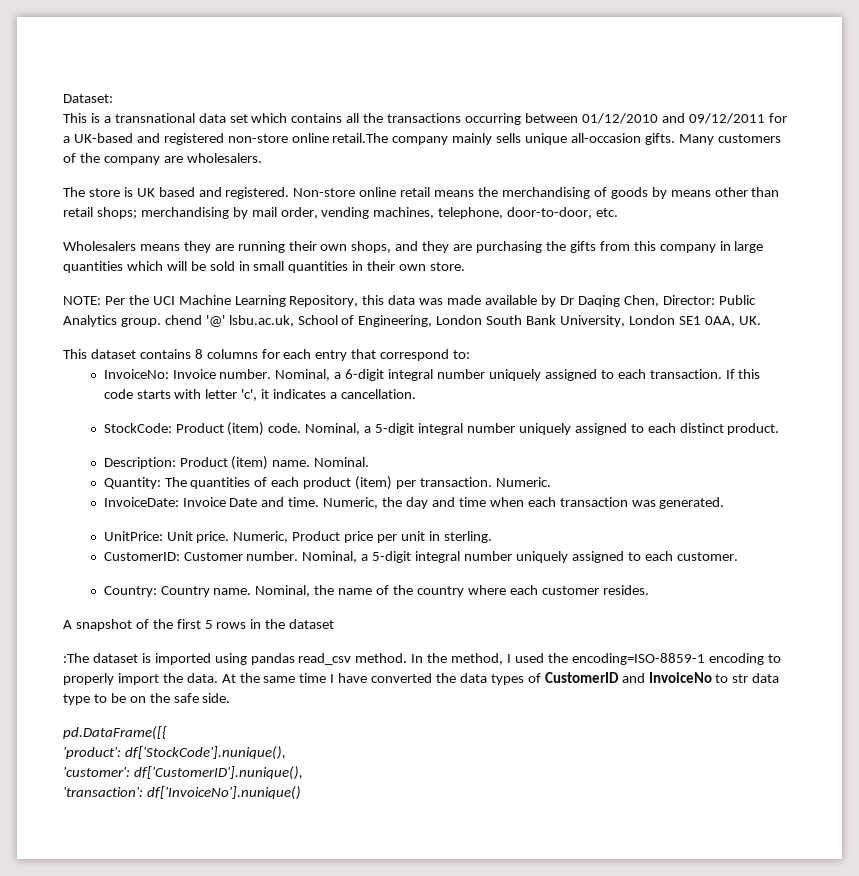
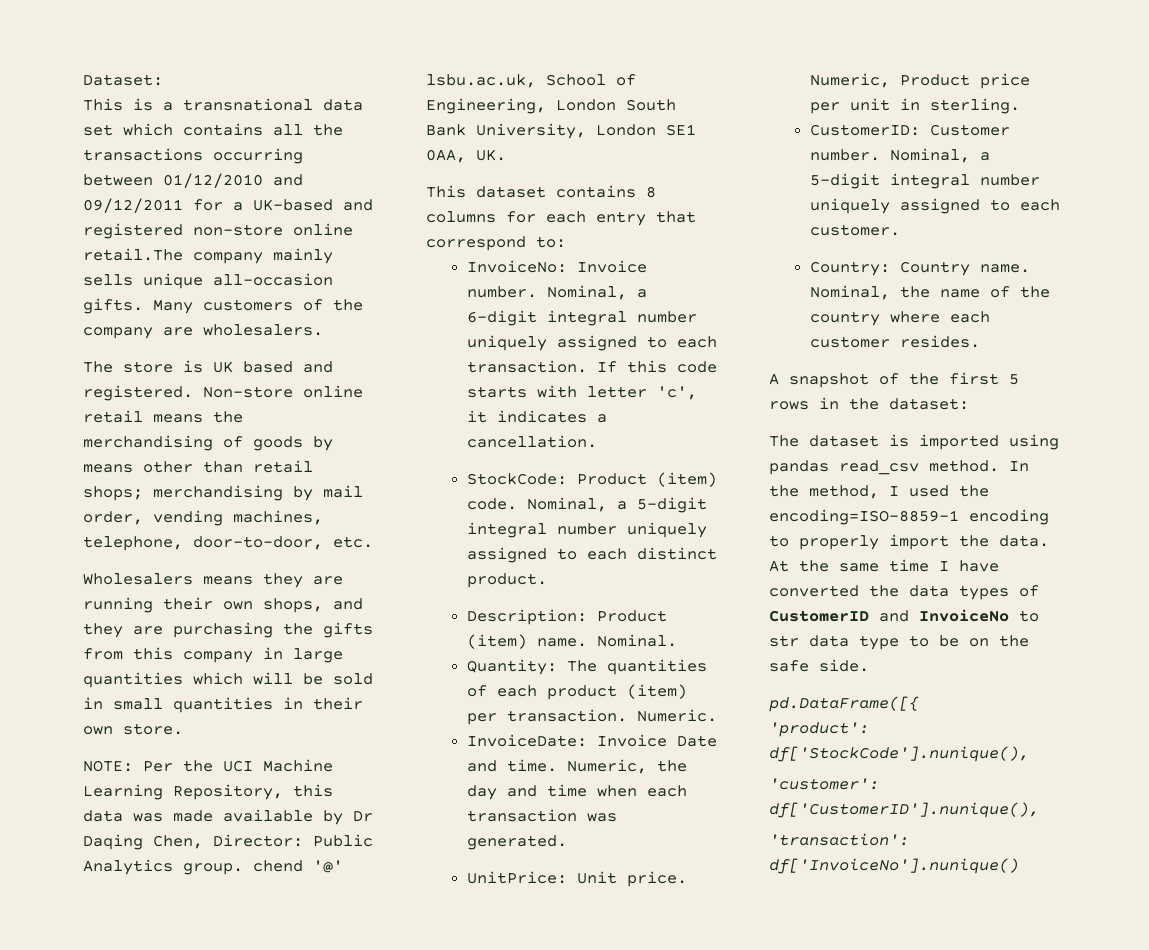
[289,619,335,629] [63,653,89,663] dataset // :The -> [889,398,969,410] [769,435,799,447] dataset: // The

